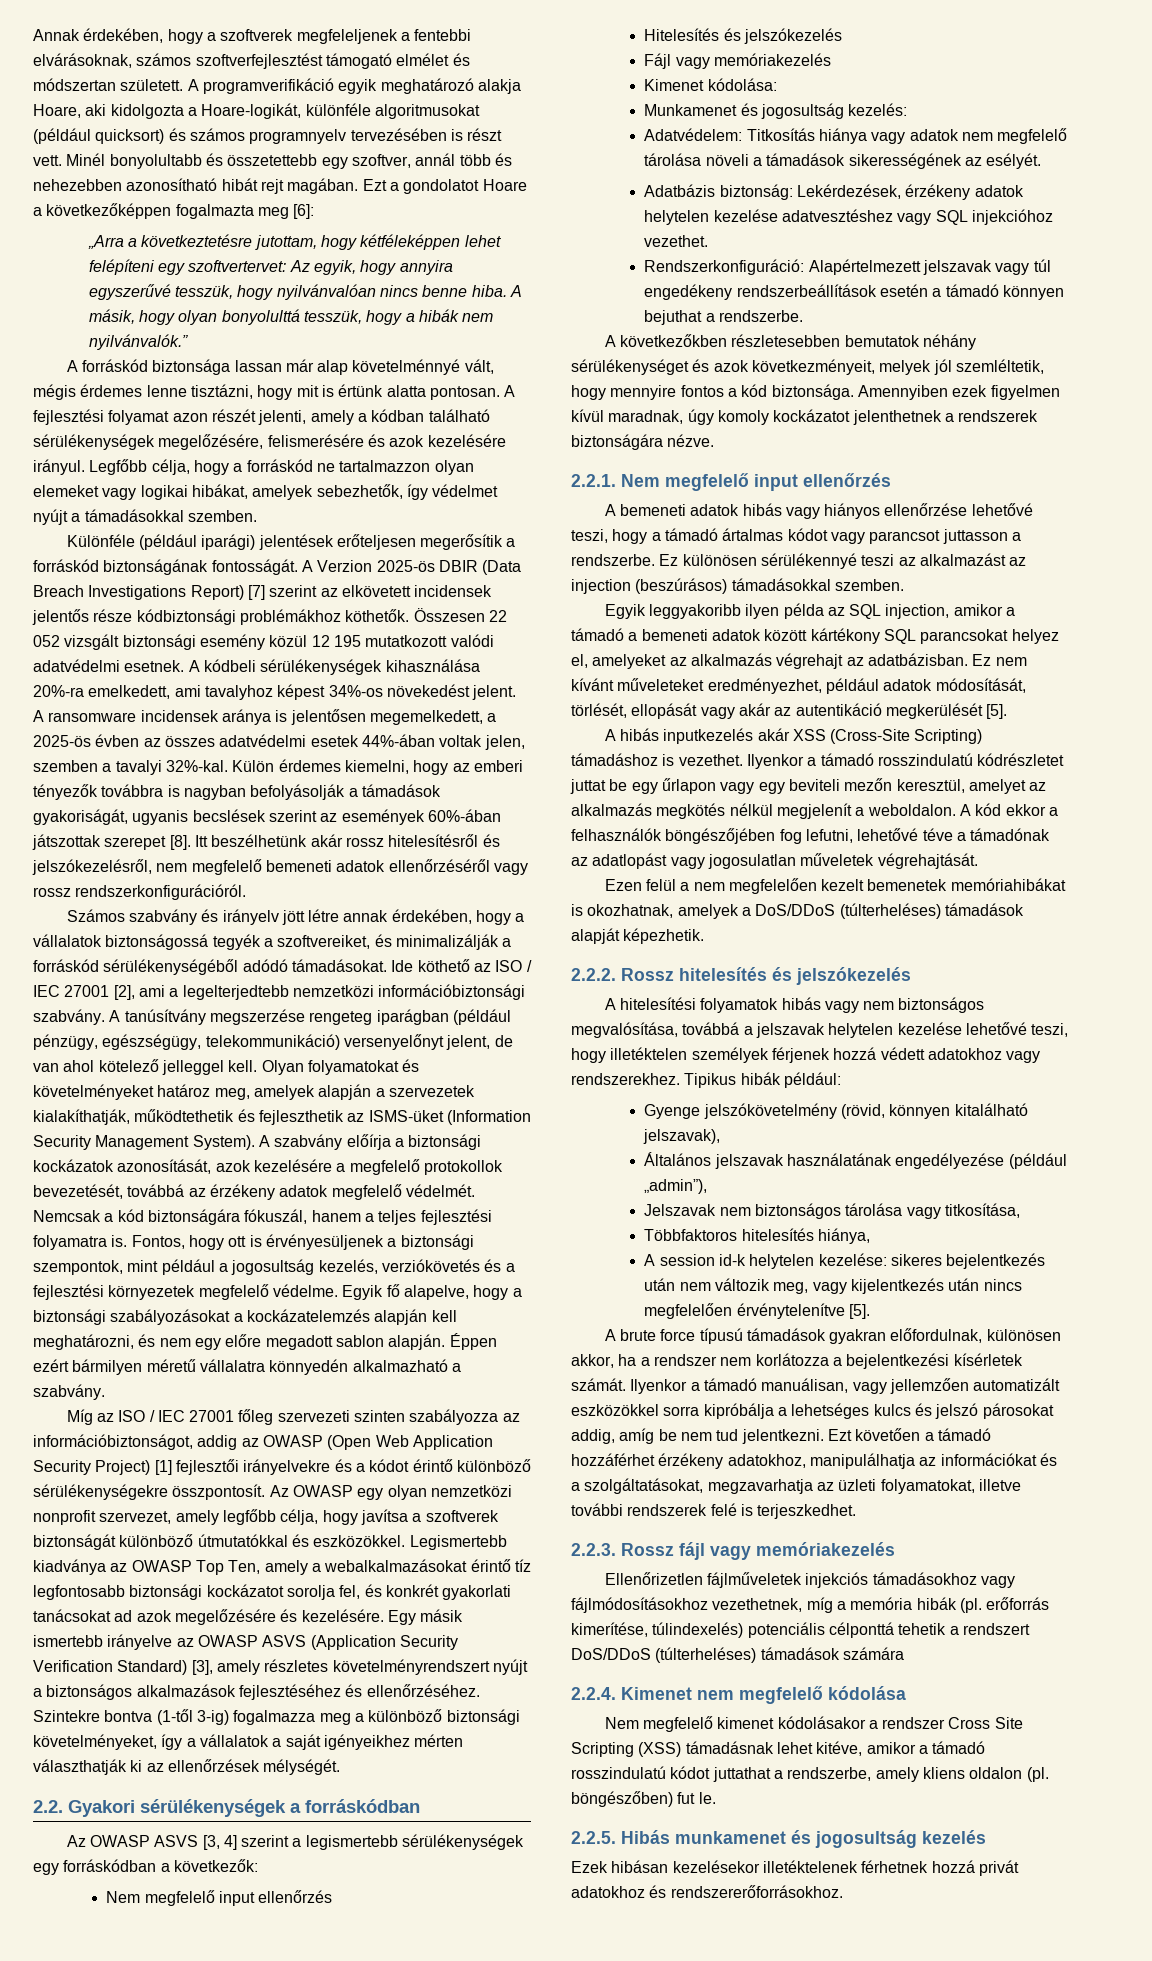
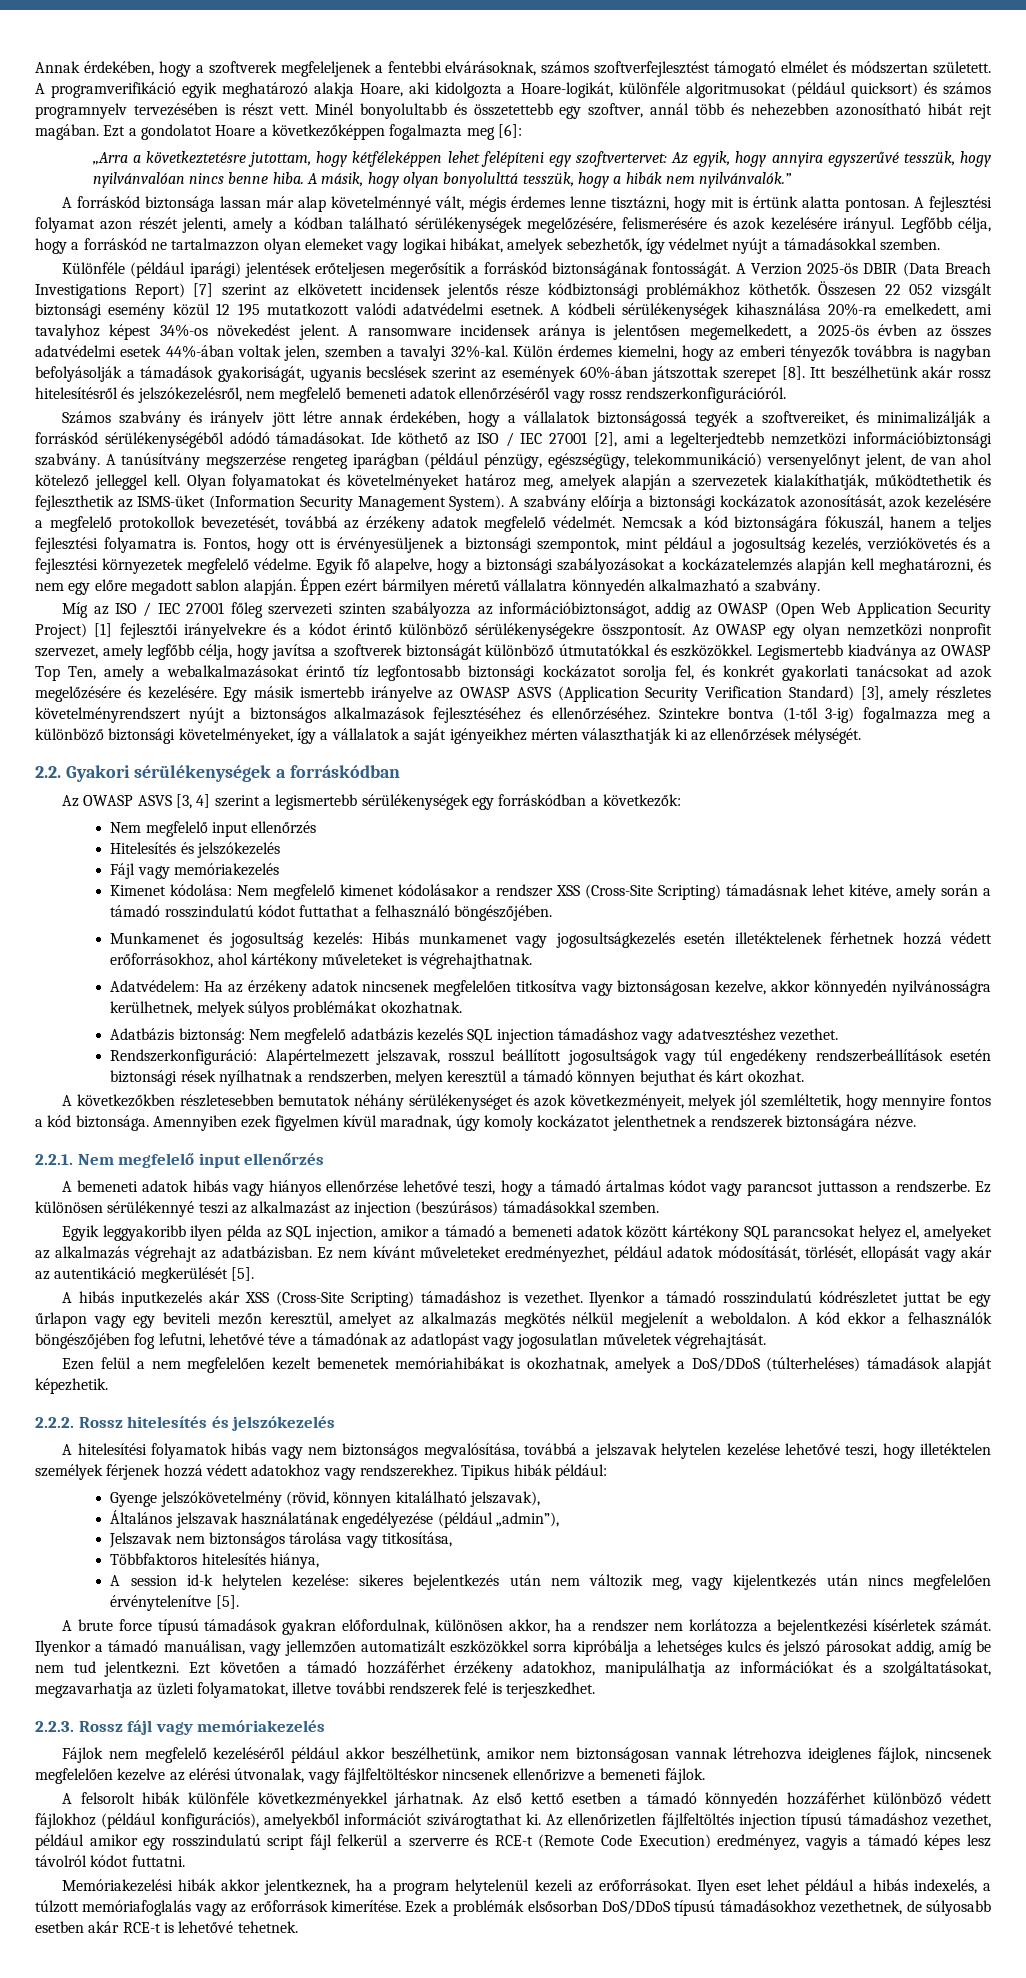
[644,103,908,119] [644,128,1068,144] [644,153,1042,169] [644,184,1024,200] [644,209,1053,225] // Munkamenet és jogosultság kezelés: // Adatvédelem: Titkosítás hiánya vagy adatok nem megfelelő tárolása növeli a támadások sikerességének az esélyét. // Adatbázis biztonság: Lekérdezések, érzékeny adatok helytelen kezelése adatvesztéshez vagy SQL injekcióhoz -> [237,884,992,900] [110,905,553,921] [110,932,993,948] [110,953,532,969] [110,980,992,996] [110,1001,462,1017] [110,1028,776,1044] Nem megfelelő kimenet kódolásakor a rendszer XSS (Cross-Site Scripting) támadásnak lehet kitéve, amely során a támadó rosszindulatú kódot futtathat a felhasználó böngészőjében. // Munkamenet és jogosultság kezelés: Hibás munkamenet vagy jogosultságkezelés esetén illetéktelenek férhetnek hozzá védett erőforrásokhoz, ahol kártékony műveleteket is végrehajthatnak. // Adatvédelem: Ha az érzékeny adatok nincsenek megfelelően titkosítva vagy biztonságosan kezelve, akkor könnyedén nyilvánosságra kerülhetnek, melyek súlyos problémákat okozhatnak. // Adatbázis biztonság: Nem megfelelő adatbázis kezelés SQL injection támadáshoz vagy adatvesztéshez
[922,260,992,275] jelszavak -> [375,1049,658,1065] jelszavak, rosszul beállított jogosultságok
(928, 290) none -> [110,1070,508,1086] biztonsági rések nyílhatnak a rendszerben, melyen keresztül
[705,310,803,322] a rendszerbe. -> [698,1070,804,1083] és kárt okozhat.
[604,1572,1015,1588] [571,1597,1050,1613] [571,1622,1030,1638] [571,1647,904,1663] [571,1686,906,1704] [604,1716,1023,1732] [571,1741,986,1757] [571,1766,1049,1782] [571,1791,716,1807] [571,1830,986,1848] [571,1860,1019,1876] [571,1885,843,1898] Ellenőrizetlen fájlműveletek injekciós támadásokhoz vagy fájlmódosításokhoz vezethetnek, míg a memória hibák (pl. erőforrás kimerítése, túlindexelés) potenciális célponttá tehetik a rendszert DoS/DDoS (túlterheléses) támadások számára // 2.2.4. Kimenet nem megfelelő kódolása // Nem megfelelő kimenet kódolásakor a rendszer Cross Site Scripting (XSS) támadásnak lehet kitéve, amikor a támadó rosszindulatú kódot juttathat a rendszerbe, amely kliens oldalon (pl. böngészőben) fut le. // 2.2.5. Hibás munkamenet és jogosultság kezelés // Ezek hibásan kezelésekor illetéktelenek férhetnek hozzá privát adatokhoz és rendszererőforrásokhoz. -> [62,1747,993,1763] [35,1768,705,1784] [62,1792,992,1808] [35,1813,991,1829] [35,1834,991,1850] [35,1855,185,1867] [62,1879,992,1895] [35,1900,991,1916] [35,1921,298,1933] Fájlok nem megfelelő kezeléséről például akkor beszélhetünk, amikor nem biztonságosan vannak létrehozva ideiglenes fájlok, nincsenek megfelelően kezelve az elérési útvonalak, vagy fájlfeltöltéskor nincsenek ellenőrizve a bemeneti fájlok. // A felsorolt hibák különféle következményekkel járhatnak. Az első kettő esetben a támadó könnyedén hozzáférhet különböző védett fájlokhoz (például konfigurációs), amelyekből információt szivárogtathat ki. Az ellenőrizetlen fájlfeltöltés injection típusú támadáshoz vezethet, például amikor egy rosszindulatú script fájl felkerül a szerverre és RCE-t (Remote Code Execution) eredményez, vagyis a támadó képes lesz távolról kódot futtatni. // Memóriakezelési hibák akkor jelentkeznek, ha a program helytelenül kezeli az erőforrásokat. Ilyen eset lehet például a hibás indexelés, a túlzott memóriafoglalás vagy az erőforrások kimerítése. Ezek a problémák elsősorban DoS/DDoS típusú támadásokhoz vezethetnek, de súlyosabb esetben akár RCE-t is lehetővé tehetnek.

